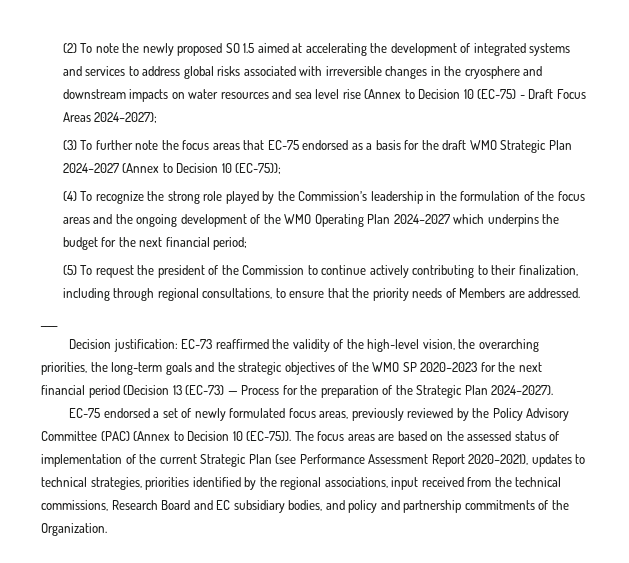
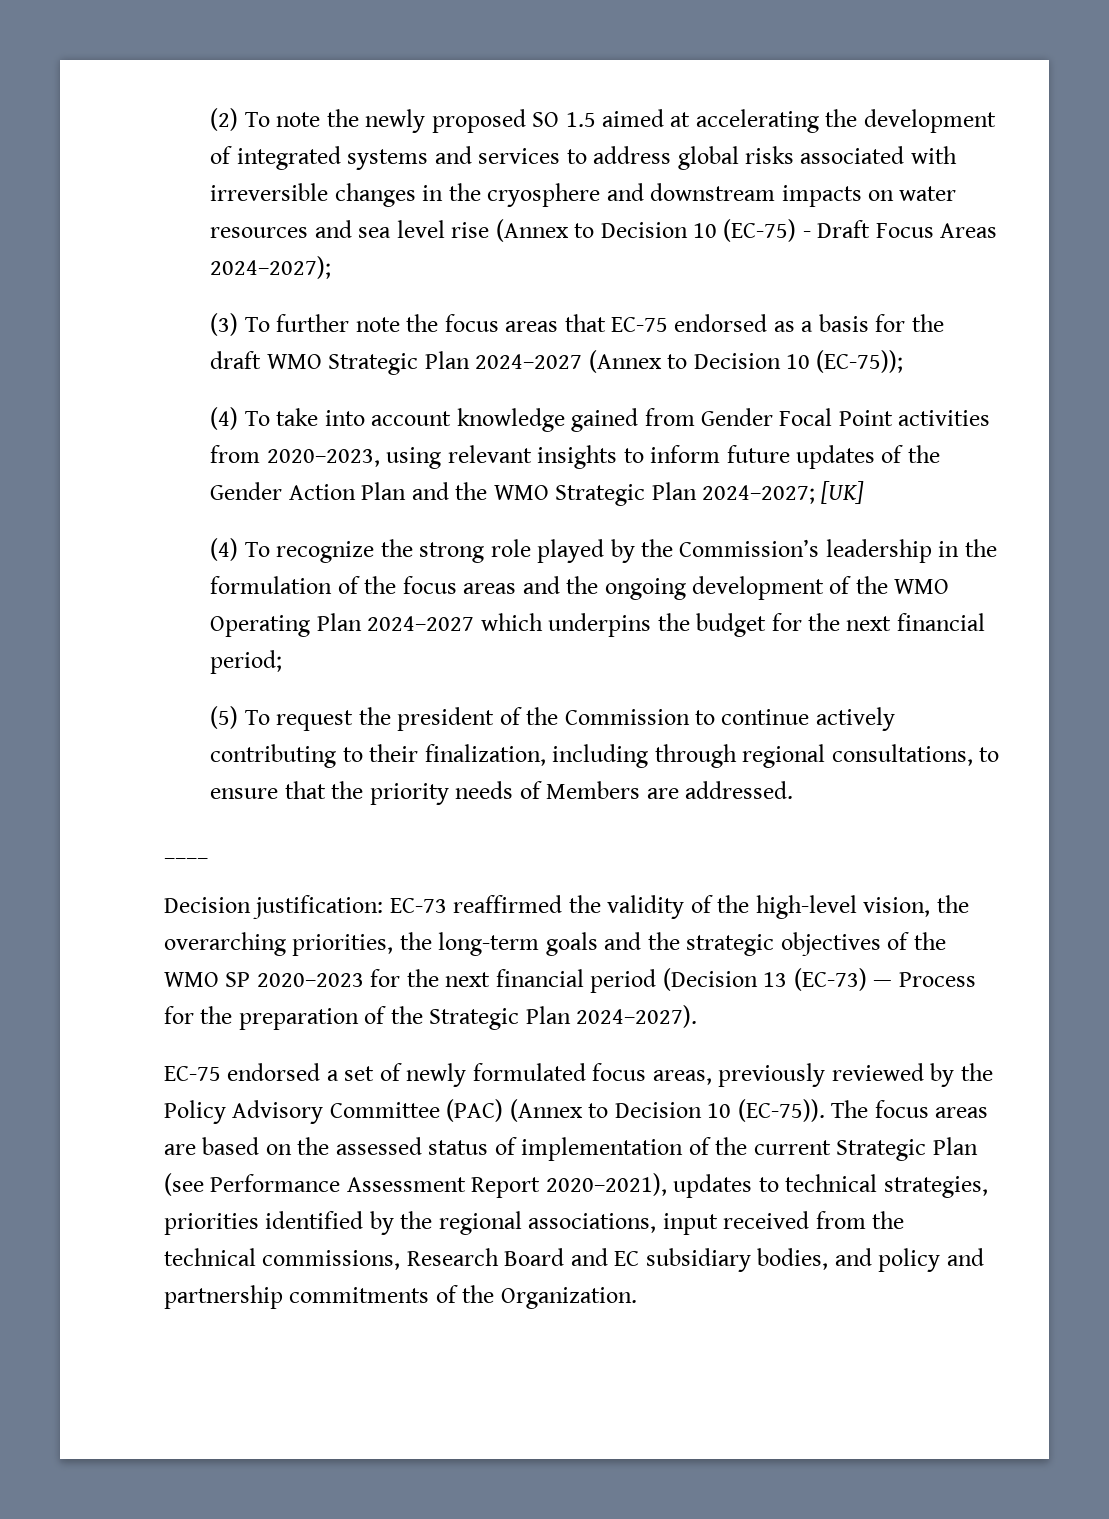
(282, 168) none -> [210,407,991,432] [210,445,940,469] [210,481,865,506] // (4) To take into account knowledge gained from Gender Focal Point activities from 2020–2023, using relevant insights to inform future updates of the Gender Action Plan and the WMO Strategic Plan 2024–2027; [UK]

